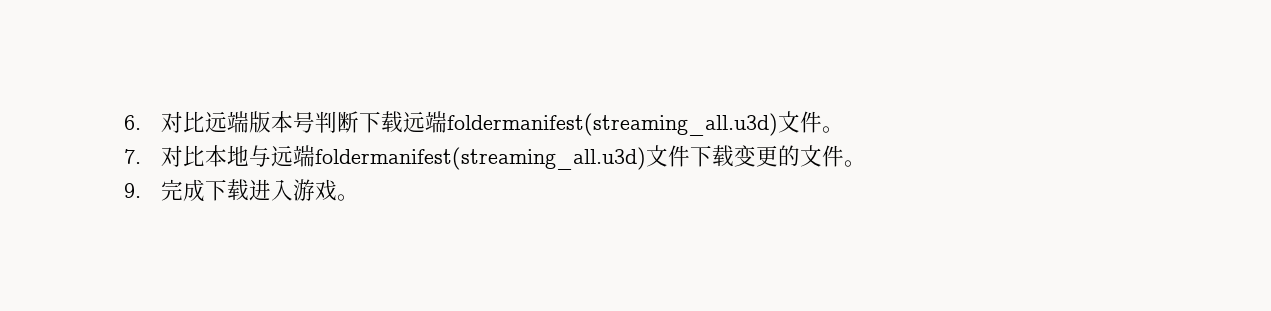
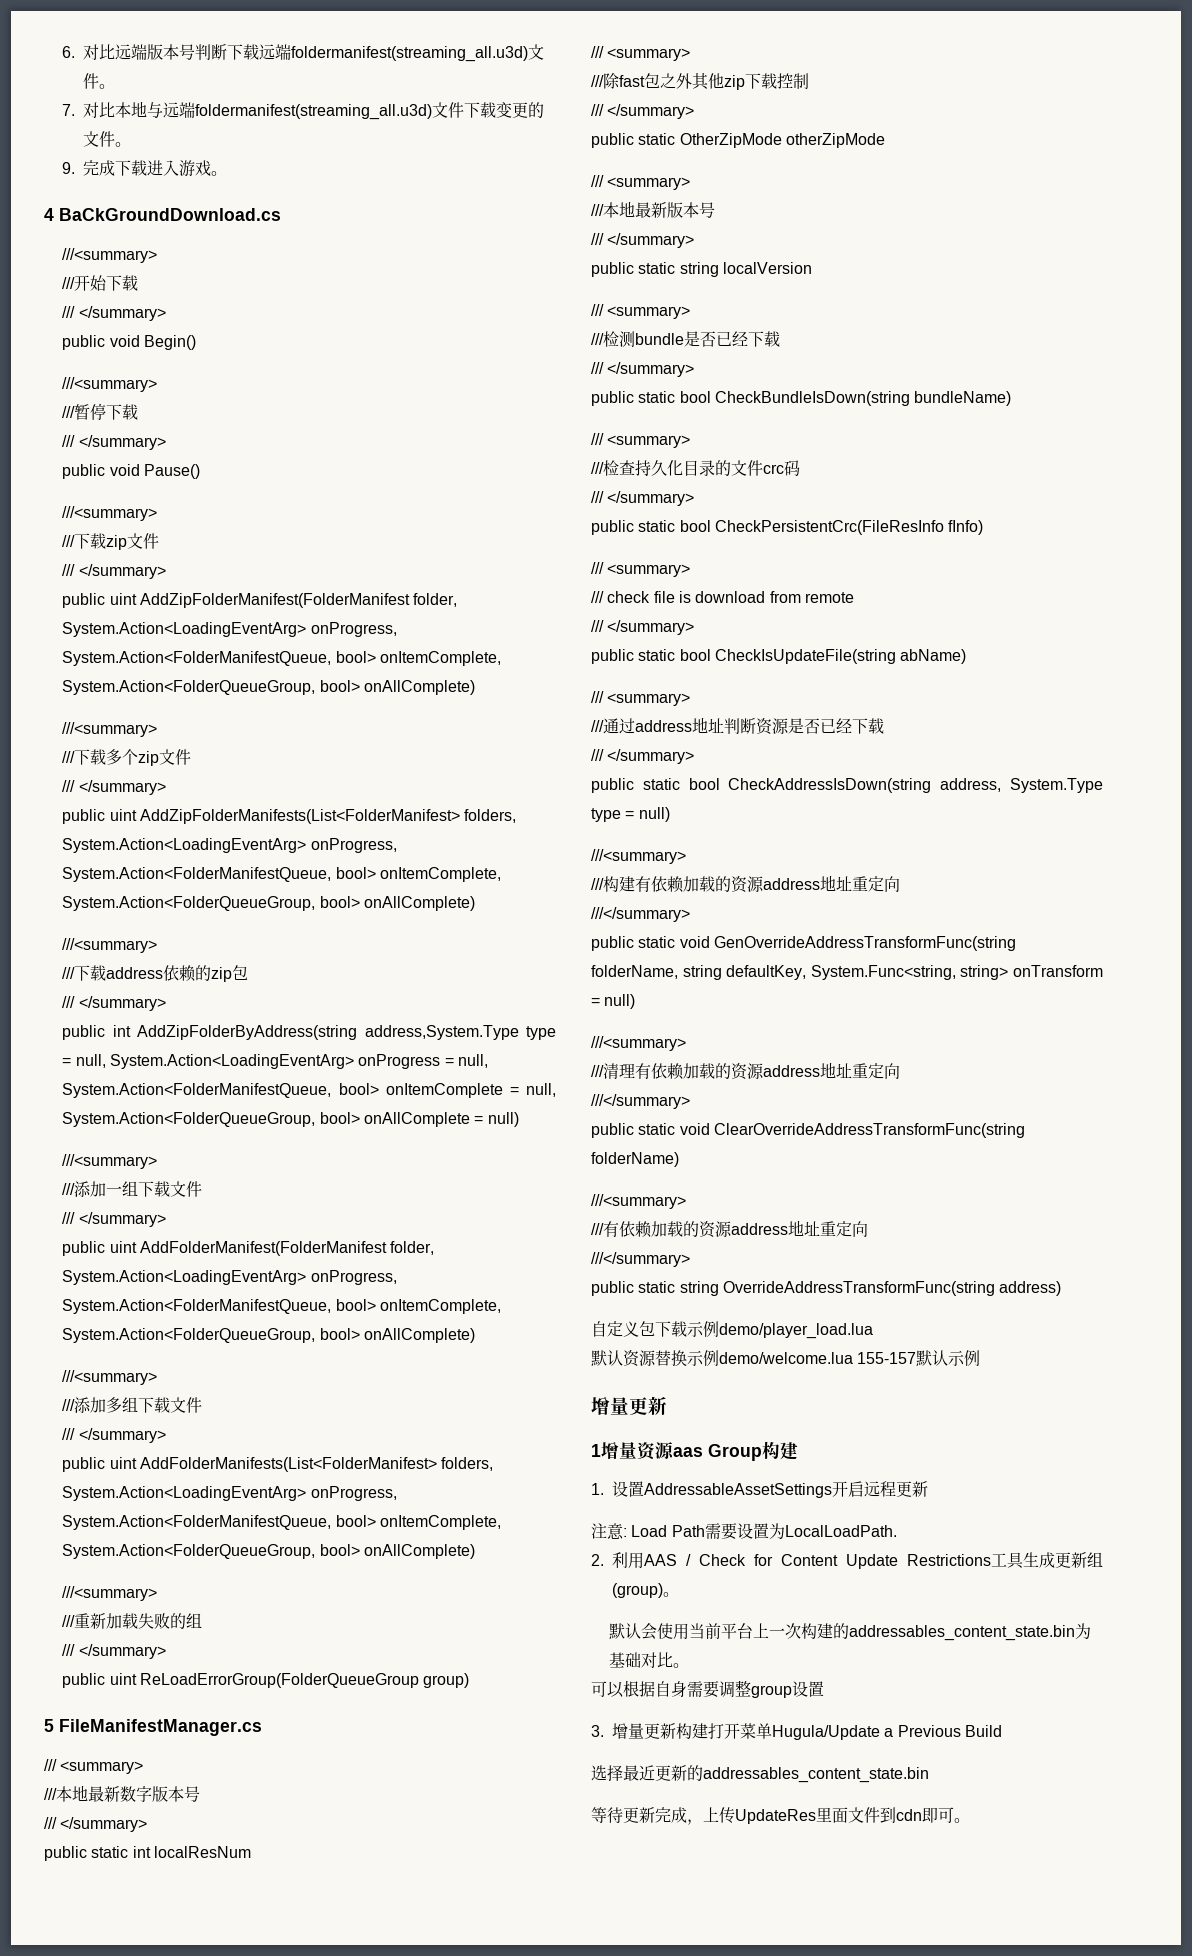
(360, 197) none -> [44,208,281,221] [62,248,158,263] [62,275,139,291] [62,306,166,321] [62,335,197,350] [62,377,158,392] [62,403,139,420] [62,435,166,450] [62,464,201,479] [62,506,158,521] [62,533,160,550] [62,564,166,579] [62,593,458,608] [62,622,397,637] [62,651,502,666] [62,680,476,695] [62,722,158,737] [62,749,192,766] [62,780,166,795] [62,809,517,824] [62,838,397,853] [62,867,502,882] [62,896,476,911] [62,938,158,953] [62,965,249,982] [62,996,166,1011] [62,1025,556,1040] [62,1054,489,1069] [62,1083,556,1098] [62,1112,519,1127] [62,1154,158,1169] [62,1181,203,1197] [62,1212,166,1227] [62,1241,435,1256] [62,1270,397,1285] [62,1299,502,1314] [62,1328,476,1343] [62,1370,158,1385] [62,1397,203,1413] [62,1428,166,1443] [62,1457,494,1472] [62,1486,397,1501] [62,1515,502,1530] [62,1544,476,1559] [62,1586,158,1601] [62,1613,203,1629] [62,1644,166,1659] [62,1673,470,1688] [44,1719,262,1736] [44,1759,144,1774] [44,1785,200,1802] [44,1817,148,1832] [44,1846,251,1861] [591,46,691,61] [591,73,809,90] [591,104,695,119] [591,133,885,148] [591,175,691,190] [591,201,715,218] [591,233,695,248] [591,262,812,277] [591,304,691,319] [591,331,780,347] [591,362,695,377] [591,391,1012,406] [591,433,691,448] [591,460,800,476] [591,491,695,506] [591,520,984,535] [591,562,691,577] [591,591,854,603] [591,620,695,635] [591,649,967,664] [591,691,691,706] [591,717,884,735] [591,749,695,764] [591,778,1103,793] [591,807,670,822] [591,849,686,864] [591,875,900,893] [591,907,690,922] [591,936,1016,951] [591,965,1103,980] [591,994,636,1009] [591,1036,686,1051] [591,1062,900,1080] [591,1094,690,1109] [591,1123,1025,1138] [591,1152,679,1167] [591,1194,686,1209] [591,1220,868,1238] [591,1252,690,1267] [591,1281,1062,1296] [591,1321,873,1339] [591,1350,981,1367] [591,1396,667,1415] [591,1441,798,1461] [591,1481,928,1498] [591,1523,897,1540] [591,1552,1103,1569] [612,1583,679,1598] [609,1623,1092,1641] [609,1652,690,1668] [591,1680,824,1698] [591,1723,1002,1740] [591,1765,929,1783] [591,1807,970,1825] // 4 BaCkGroundDownload.cs // ///<summary> // ///开始下载 // /// </summary> // public void Begin() // ///<summary> // ///暂停下载 // /// </summary> // public void Pause() // ///<summary> // ///下载zip文件 // /// </summary> // public uint AddZipFolderManifest(FolderManifest folder, System.Action<LoadingEventArg> onProgress, System.Action<FolderManifestQueue, bool> onItemComplete, System.Action<FolderQueueGroup, bool> onAllComplete) // ///<summary> // ///下载多个zip文件 // /// </summary> // public uint AddZipFolderManifests(List<FolderManifest> folders, System.Action<LoadingEventArg> onProgress, System.Action<FolderManifestQueue, bool> onItemComplete, System.Action<FolderQueueGroup, bool> onAllComplete) // ///<summary> // ///下载address依赖的zip包 // /// </summary> // public int AddZipFolderByAddress(string address,System.Type type = null, System.Action<LoadingEventArg> onProgress = null, System.Action<FolderManifestQueue, bool> onItemComplete = null, System.Action<FolderQueueGroup, bool> onAllComplete = null) // ///<summary> // ///添加一组下载文件 // /// </summary> // public uint AddFolderManifest(FolderManifest folder, System.Action<LoadingEventArg> onProgress, System.Action<FolderManifestQueue, bool> onItemComplete, System.Action<FolderQueueGroup, bool> onAllComplete) // ///<summary> // ///添加多组下载文件 // /// </summary> // public uint AddFolderManifests(List<FolderManifest> folders, System.Action<LoadingEventArg> onProgress, System.Action<FolderManifestQueue, bool> onItemComplete, System.Action<FolderQueueGroup, bool> onAllComplete) // ///<summary> // ///重新加载失败的组 // /// </summary> // public uint ReLoadErrorGroup(FolderQueueGroup group) // 5 FileManifestManager.cs // /// <summary> // ///本地最新数字版本号 // /// </summary> // public static int localResNum // /// <summary> // ///除fast包之外其他zip下载控制 // /// </summary> // public static OtherZipMode otherZipMode // /// <summary> // ///本地最新版本号 // /// </summary> // public static string localVersion // /// <summary> // ///检测bundle是否已经下载 // /// </summary> // public static bool CheckBundleIsDown(string bundleName) // /// <summary> // ///检查持久化目录的文件crc码 // /// </summary> // public static bool CheckPersistentCrc(FileResInfo fInfo) // /// <summary> // /// check file is download from remote // /// </summary> // public static bool CheckIsUpdateFile(string abName) // /// <summary> // ///通过address地址判断资源是否已经下载 // /// </summary> // public static bool CheckAddressIsDown(string address, System.Type type = null) // ///<summary> // ///构建有依赖加载的资源address地址重定向 // ///</summary> // public static void GenOverrideAddressTransformFunc(string folderName, string defaultKey, System.Func<string, string> onTransform = null) // ///<summary> // ///清理有依赖加载的资源address地址重定向 // ///</summary> // public static void ClearOverrideAddressTransformFunc(string folderName) // ///<summary> // ///有依赖加载的资源address地址重定向 // ///</summary> // public static string OverrideAddressTransformFunc(string address) // 自定义包下载示例demo/player_load.lua // 默认资源替换示例demo/welcome.lua 155-157默认示例 // 增量更新 // 1增量资源aas Group构建 // 1.设置AddressableAssetSettings开启远程更新 // 注意: Load Path需要设置为LocalLoadPath. // 2.利用AAS / Check for Content Update Restrictions工具生成更新组(group)。 // 默认会使用当前平台上一次构建的addressables_content_state.bin为基础对比。 // 可以根据自身需要调整group设置 // 3.增量更新构建打开菜单Hugula/Update a Previous Build // 选择最近更新的addressables_content_state.bin // 等待更新完成，上传UpdateRes里面文件到cdn即可。

